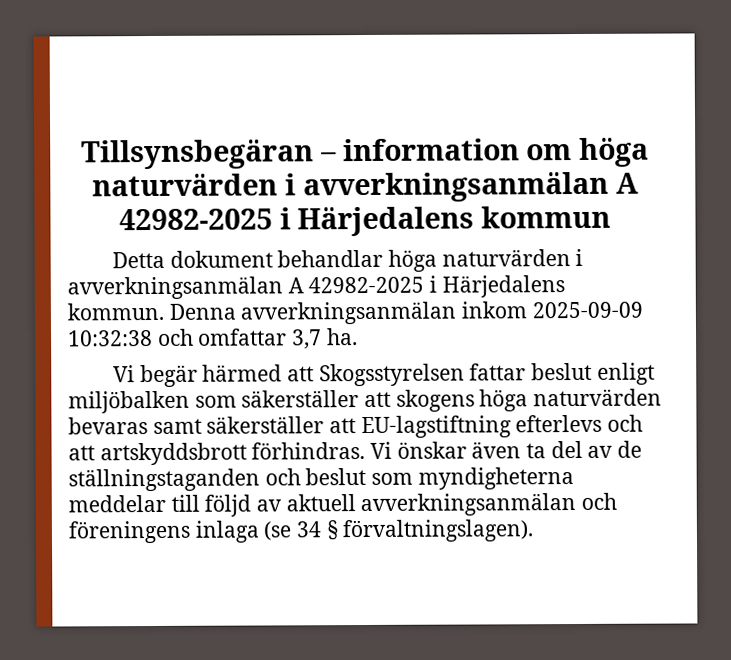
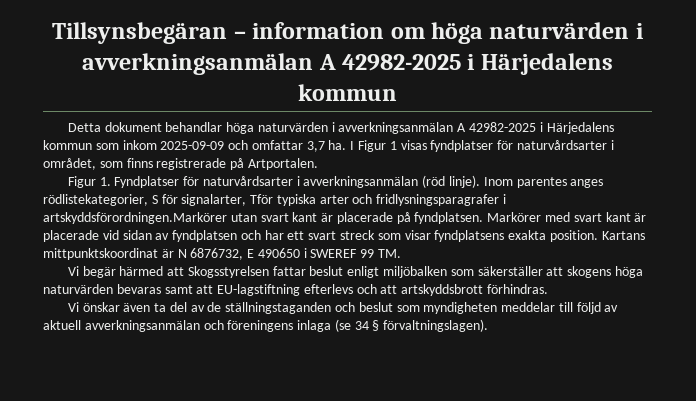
[67,301,457,325] kommun. Denna avverkningsanmälan -> [43,140,119,150] kommun som
[67,330,153,347] 10:32:38 -> (225, 145) none
(358, 337) none -> [350,140,614,152] [43,158,318,170] [67,175,604,188] [43,194,507,206] [43,212,647,224] [43,230,645,242] [43,248,402,260] I Figur 1 visas fyndplatser för naturvårdsarter i området, som finns registrerade på Artportalen. // Figur 1. Fyndplatser för naturvårdsarter i avverkningsanmälan (röd linje). Inom parentes anges rödlistekategorier, S för signalarter, Tför typiska arter och fridlysningsparagrafer i artskyddsförordningen.Markörer utan svart kant är placerade på fyndplatsen. Markörer med svart kant är placerade vid sidan av fyndplatsen och har ett svart streck som visar fyndplatsens exakta position. Kartans mittpunktskoordinat är N 6876732, E 490650 i SWEREF 99 TM.
[206,416,325,434] säkerställer -> (193, 289) none
(366, 451) none -> (549, 289) //
[417,467,574,490] myndigheterna -> [423,302,498,314] myndigheten

